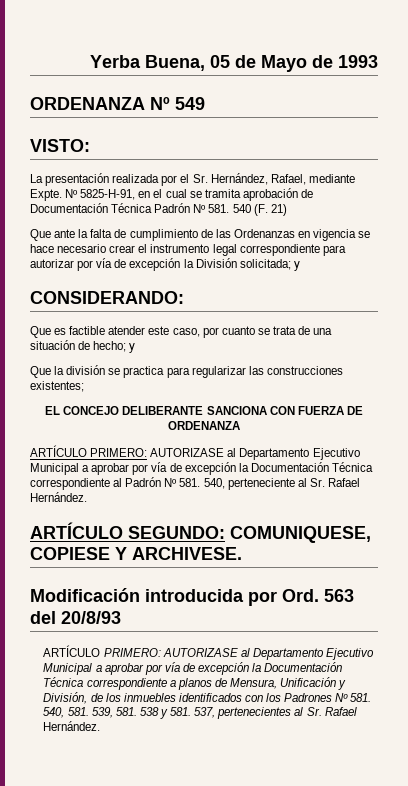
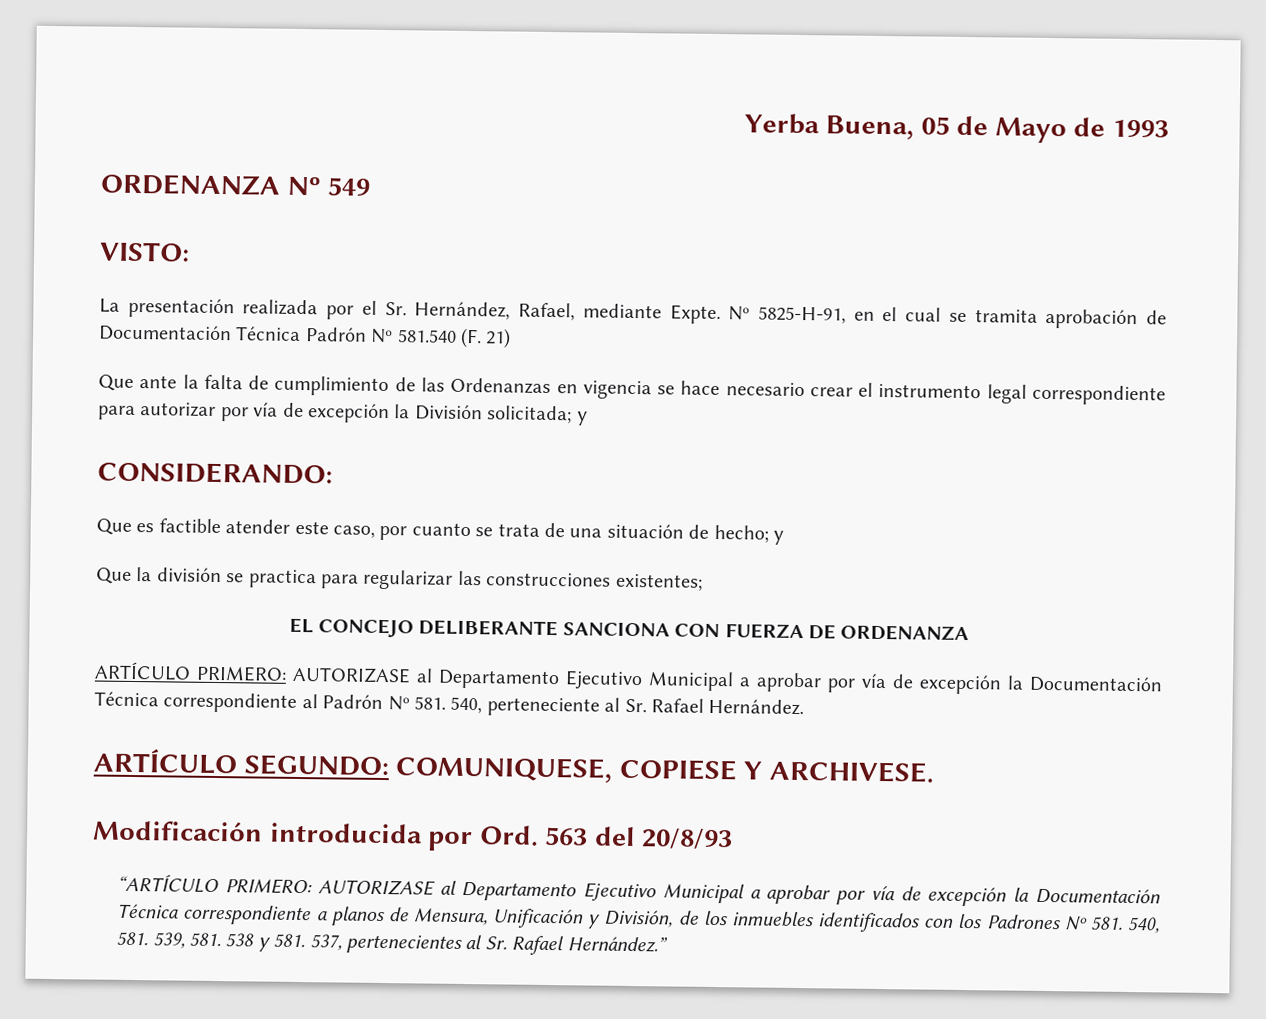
[208,204,251,213] 581. 540 -> [396,329,457,343] 581.540
[43,645,101,657] ARTÍCULO -> [117,873,220,894] “ARTÍCULO
[43,721,101,731] Hernández. -> [566,935,668,953] Hernández.”

